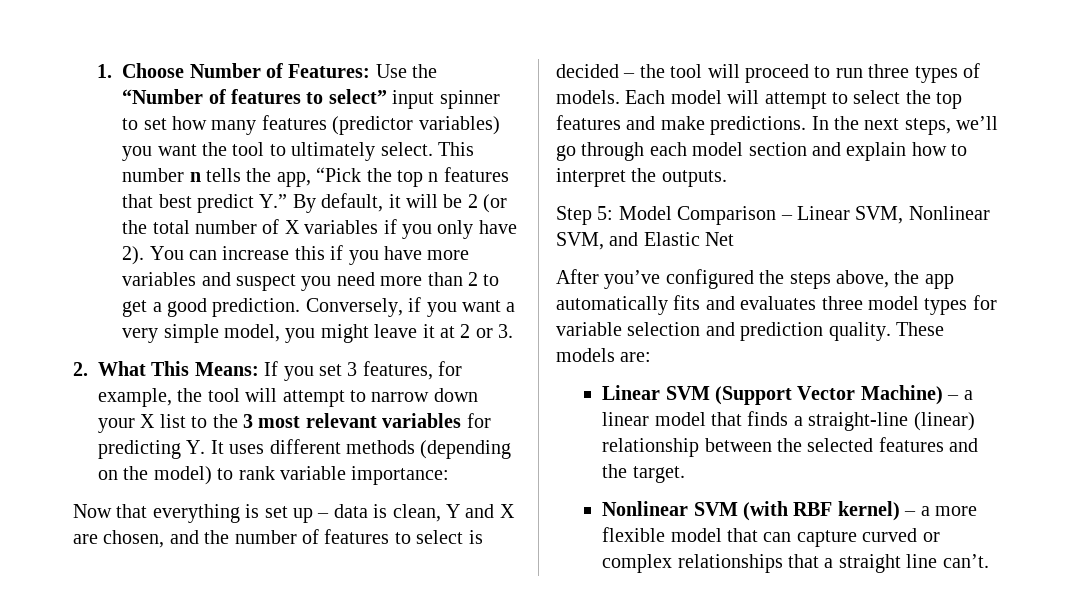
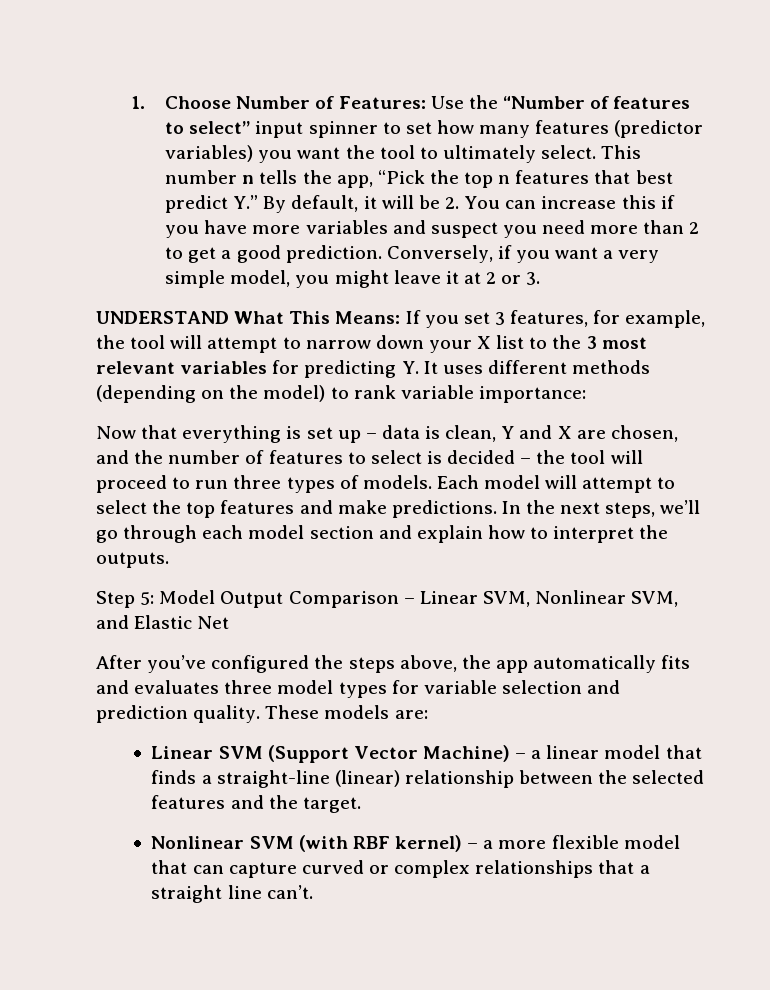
[467,194,508,213] [122,219,517,239] [122,246,145,265] 2 (or the total number of X variables if you only have 2). -> [445,197,460,209] 2.
[73,362,88,376] 2. -> [96,311,229,324] UNDERSTAND
(672, 213) none -> [220,591,284,608] Output

